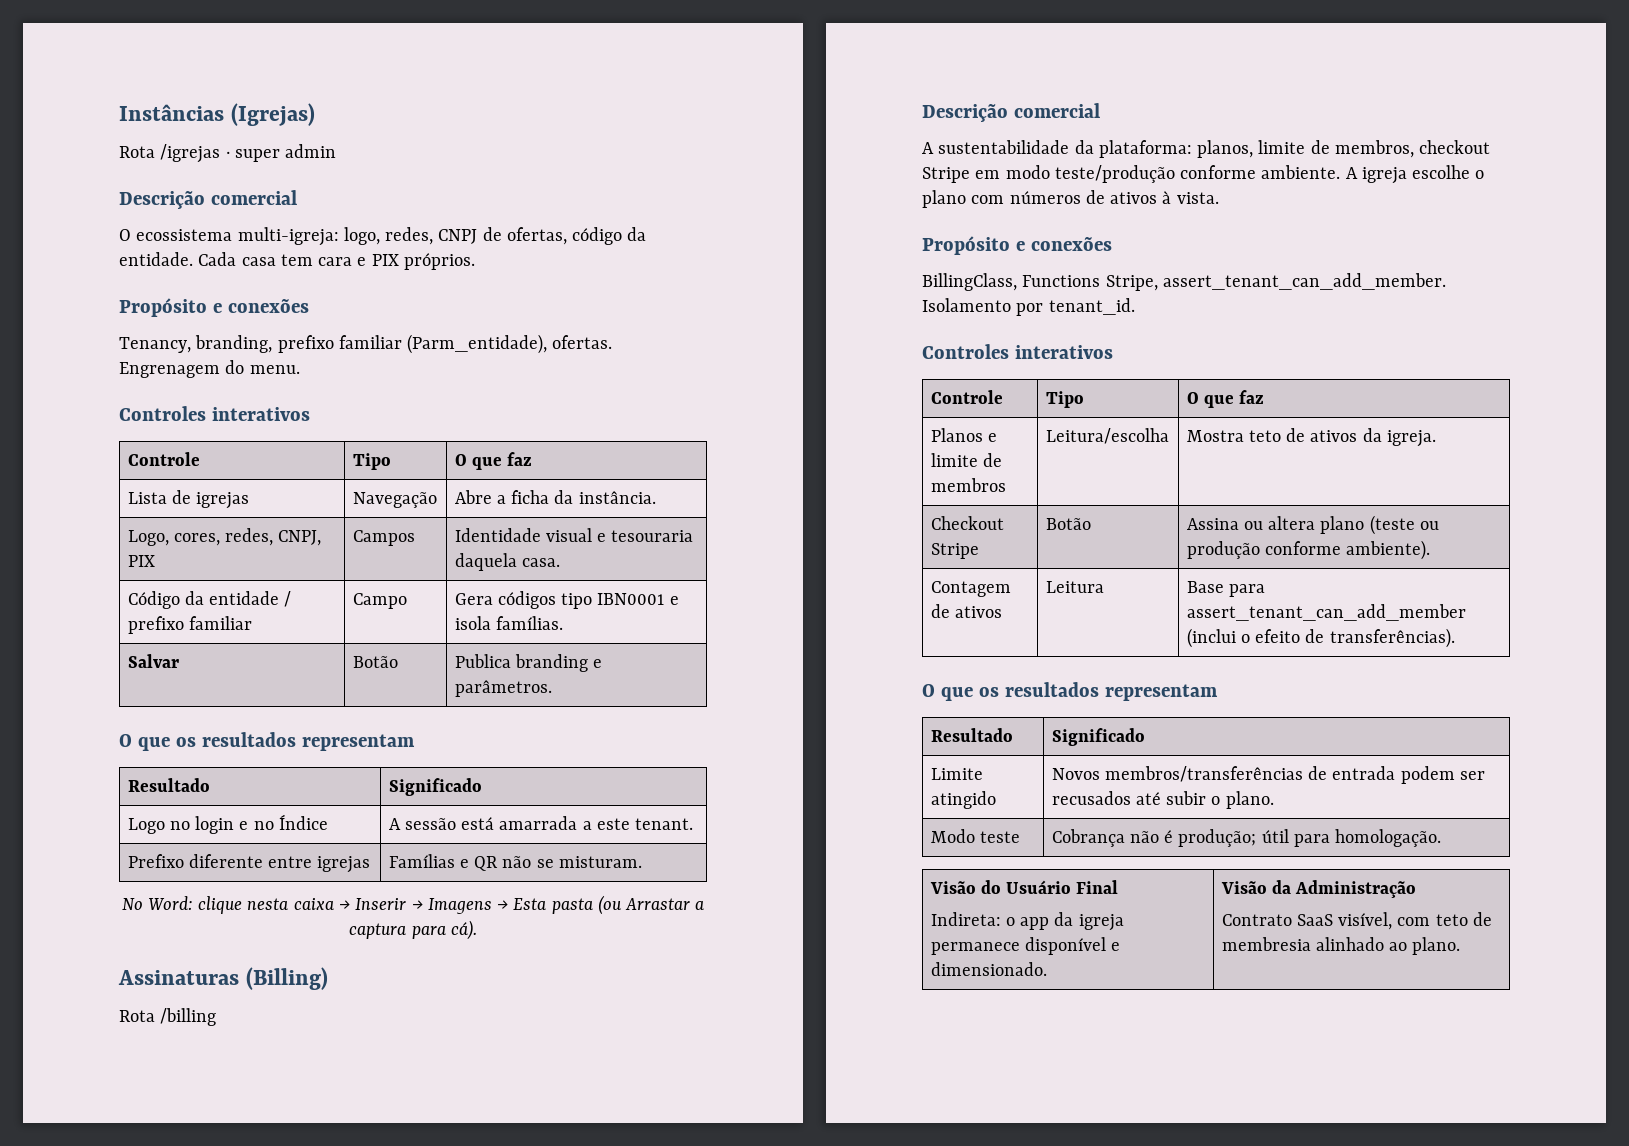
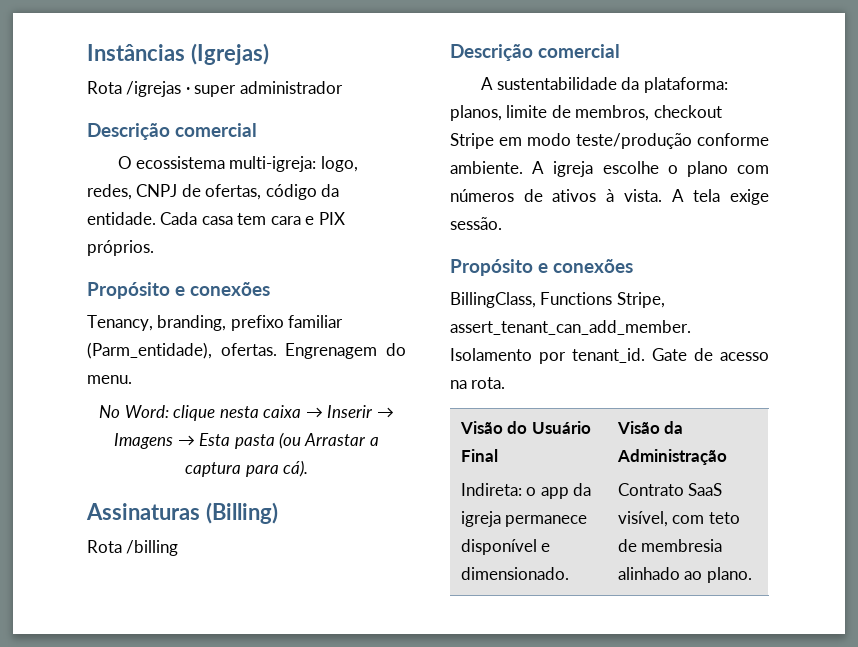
[285,144,337,158] admin -> [239,81,343,94] administrador
[119,406,310,421] [127,452,200,466] [352,453,391,470] [454,452,533,470] [127,490,250,509] [352,492,437,508] [454,490,656,504] [127,528,322,546] [127,555,155,567] [352,530,415,546] [454,528,694,542] [454,553,560,571] [127,591,292,609] [127,616,252,634] [352,593,407,609] [454,591,679,609] [454,616,563,630] [127,654,179,668] [352,656,398,668] [454,654,603,672] [454,680,552,697] [119,732,415,751] [127,778,210,792] [388,778,482,796] [127,814,328,834] [388,816,694,830] [127,854,371,873] [388,854,642,871] // Controles interativos // Controle | Tipo | O que faz // Lista de igrejas | Navegação | Abre a ficha da instância. // Logo, cores, redes, CNPJ, PIX | Campos | Identidade visual e tesouraria daquela casa. // Código da entidade / prefixo familiar | Campo | Gera códigos tipo IBN0001 e isola famílias. // Salvar | Botão | Publica branding e parâmetros. // O que os resultados representam // Resultado | Significado // Logo no login e no Índice | A sessão está amarrada a este tenant. // Prefixo diferente entre igrejas | Famílias e QR não se misturam. -> (132, 379) none
(1219, 198) none -> [671,189,769,205] [450,217,502,230] A tela exige sessão.
[922,344,1113,359] [930,390,1003,404] [1045,391,1084,408] [1186,390,1265,408] [930,428,997,442] [930,453,1002,467] [930,478,1006,492] [1045,428,1169,444] [1186,428,1436,447] [930,516,1004,530] [930,543,979,559] [1045,518,1091,530] [1186,515,1439,535] [1186,540,1431,560] [930,581,1011,597] [930,604,1002,618] [1045,581,1104,593] [1186,581,1265,597] [1186,604,1466,621] [1186,628,1455,648] [922,682,1218,701] [930,728,1013,742] [1051,728,1145,746] [930,768,983,780] [930,791,996,809] [1051,766,1485,784] [1051,791,1274,809] [930,829,1020,843] [1051,829,1442,847] // Controles interativos // Controle | Tipo | O que faz // Planos e limite de membros | Leitura/escolha | Mostra teto de ativos da igreja. // Checkout Stripe | Botão | Assina ou altera plano (teste ou produção conforme ambiente). // Contagem de ativos | Leitura | Base para assert_tenant_can_add_member (inclui o efeito de transferências). // O que os resultados representam // Resultado | Significado // Limite atingido | Novos membros/transferências de entrada podem ser recusados até subir o plano. // Modo teste | Cobrança não é produção; útil para homologação. -> [652,348,769,361] [450,377,506,389] Gate de acesso na rota.

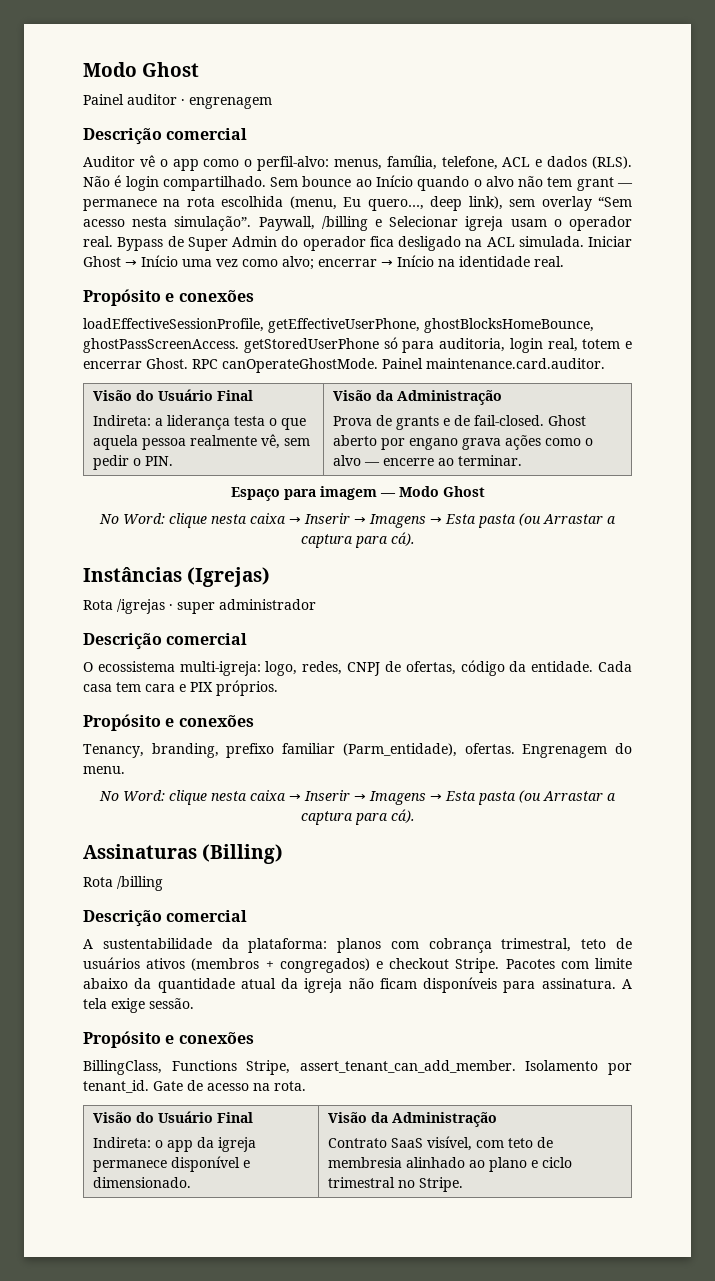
(87, 52) none -> [83,62,200,77] [83,94,272,109] [83,128,248,145] [83,155,633,171] [83,175,633,191] [83,196,632,211] [83,216,632,231] [83,236,632,251] [83,255,564,270] [83,289,254,306] [83,318,594,333] [83,337,632,353] [83,358,605,373] [92,389,253,401] [92,415,306,430] [92,434,310,450] [92,455,173,470] [332,390,502,405] [332,415,586,430] [332,435,593,450] [332,455,522,466] [230,486,485,501] [99,513,616,528] [300,532,415,548] Modo Ghost // Painel auditor · engrenagem // Descrição comercial // Auditor vê o app como o perfil-alvo: menus, família, telefone, ACL e dados (RLS). Não é login compartilhado. Sem bounce ao Início quando o alvo não tem grant — permanece na rota escolhida (menu, Eu quero…, deep link), sem overlay “Sem acesso nesta simulação”. Paywall, /billing e Selecionar igreja usam o operador real. Bypass de Super Admin do operador fica desligado na ACL simulada. Iniciar Ghost → Início uma vez como alvo; encerrar → Início na identidade real. // Propósito e conexões // loadEffectiveSessionProfile, getEffectiveUserPhone, ghostBlocksHomeBounce, ghostPassScreenAccess. getStoredUserPhone só para auditoria, login real, totem e encerrar Ghost. RPC canOperateGhostMode. Painel maintenance.card.auditor. // Visão do Usuário Final // Indireta: a liderança testa o que aquela pessoa realmente vê, sem pedir o PIN. | Visão da Administração // Prova de grants e de fail-closed. Ghost aberto por engano grava ações como o alvo — encerre ao terminar. // Espaço para imagem — Modo Ghost // No Word: clique nesta caixa → Inserir → Imagens → Esta pasta (ou Arrastar a captura para cá). //
[450,105,722,121] [450,133,769,149] [450,161,769,177] [450,189,662,202] planos, limite de membros, checkout Stripe em modo teste/produção conforme ambiente. A igreja escolhe o plano com números de ativos à vista. -> [337,938,632,953] [83,957,632,973] [83,977,616,993] planos com cobrança trimestral, teto de usuários ativos (membros + congregados) e checkout Stripe. Pacotes com limite abaixo da quantidade atual da igreja não ficam disponíveis para assinatura.
[706,567,752,583] plano. -> [488,1157,572,1172] [327,1177,463,1192] plano e ciclo trimestral no Stripe.

